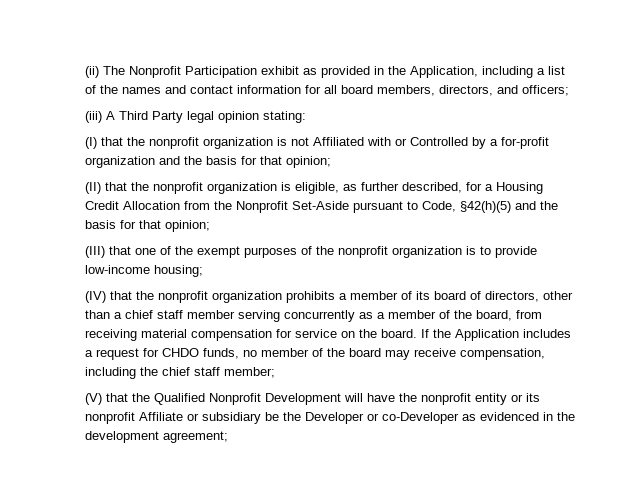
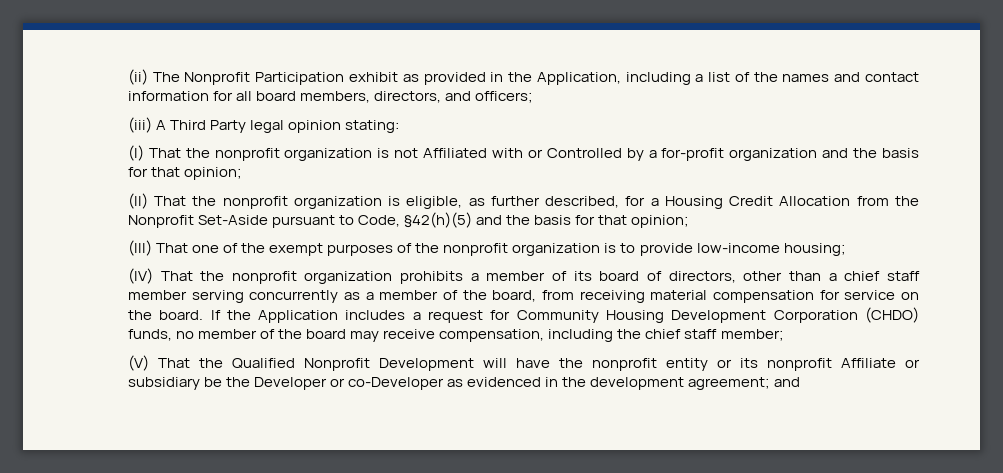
[101,137,124,146] that -> [148,148,181,158] That
[105,182,128,191] that -> [154,196,187,206] That
[109,246,132,255] that -> [155,243,188,253] That
[110,291,133,300] that -> [160,271,193,281] That
[162,348,200,357] CHDO -> [516,307,919,323] Community Housing Development Corporation (CHDO)
[106,393,129,402] that -> [157,358,190,368] That
(229, 437) none -> [774,377,801,387] and

